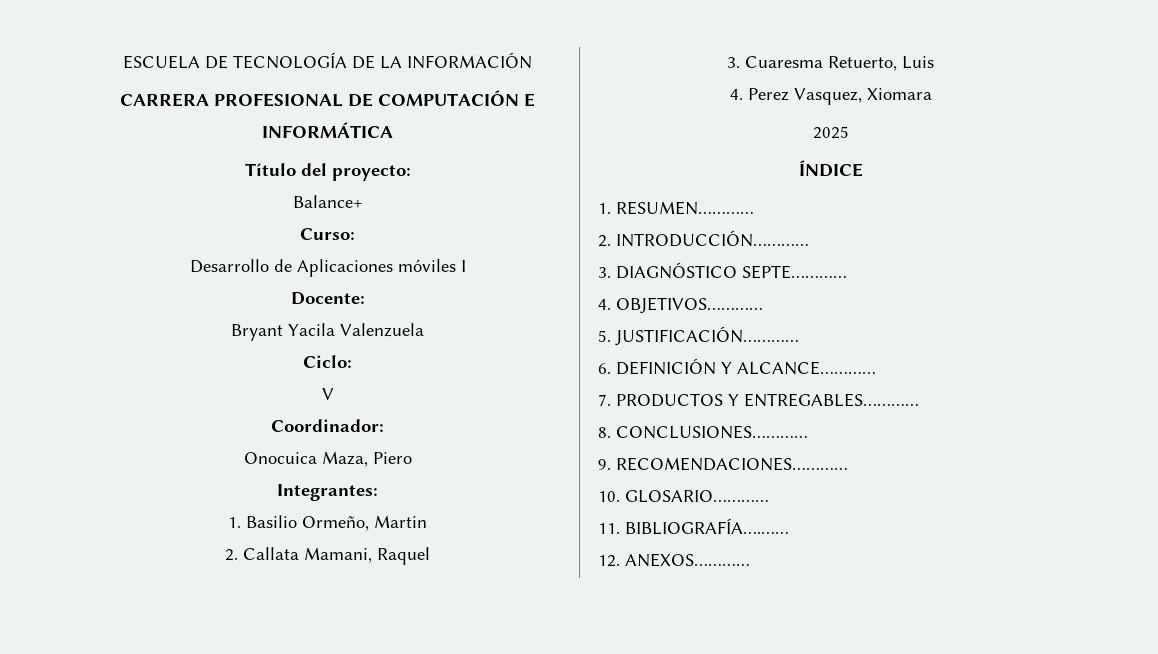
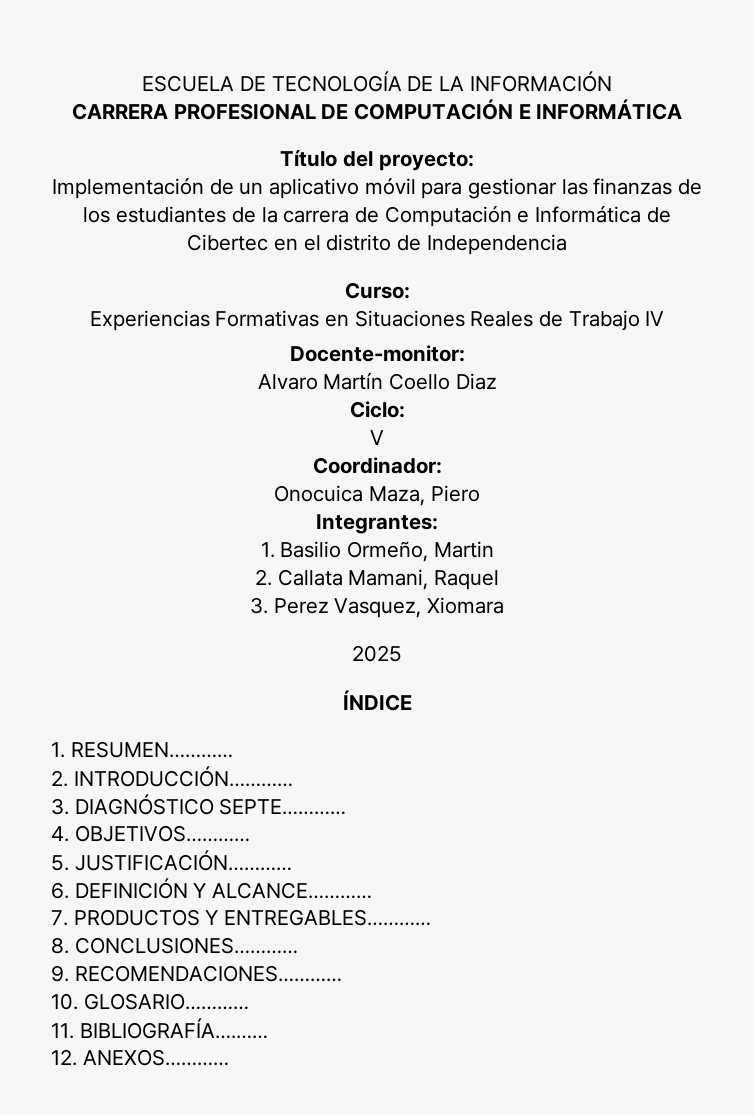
[292,195,363,208] [300,228,355,240] [189,259,466,277] [290,292,365,305] [231,323,424,341] Balance+ // Curso: // Desarrollo de Aplicaciones móviles I // Docente: // Bryant Yacila Valenzuela -> [51,177,703,199] [83,205,671,227] [187,234,567,255] [344,282,410,299] [89,310,665,331] [289,345,465,362] [257,372,497,390] Implementación de un aplicativo móvil para gestionar las finanzas de los estudiantes de la carrera de Computación e Informática de Cibertec en el distrito de Independencia // Curso: // Experiencias Formativas en Situaciones Reales de Trabajo IV // Docente-monitor: // Alvaro Martín Coello Diaz
[745,56,934,71] [729,89,743,100] Cuaresma Retuerto, Luis // 4. -> (268, 605) none

